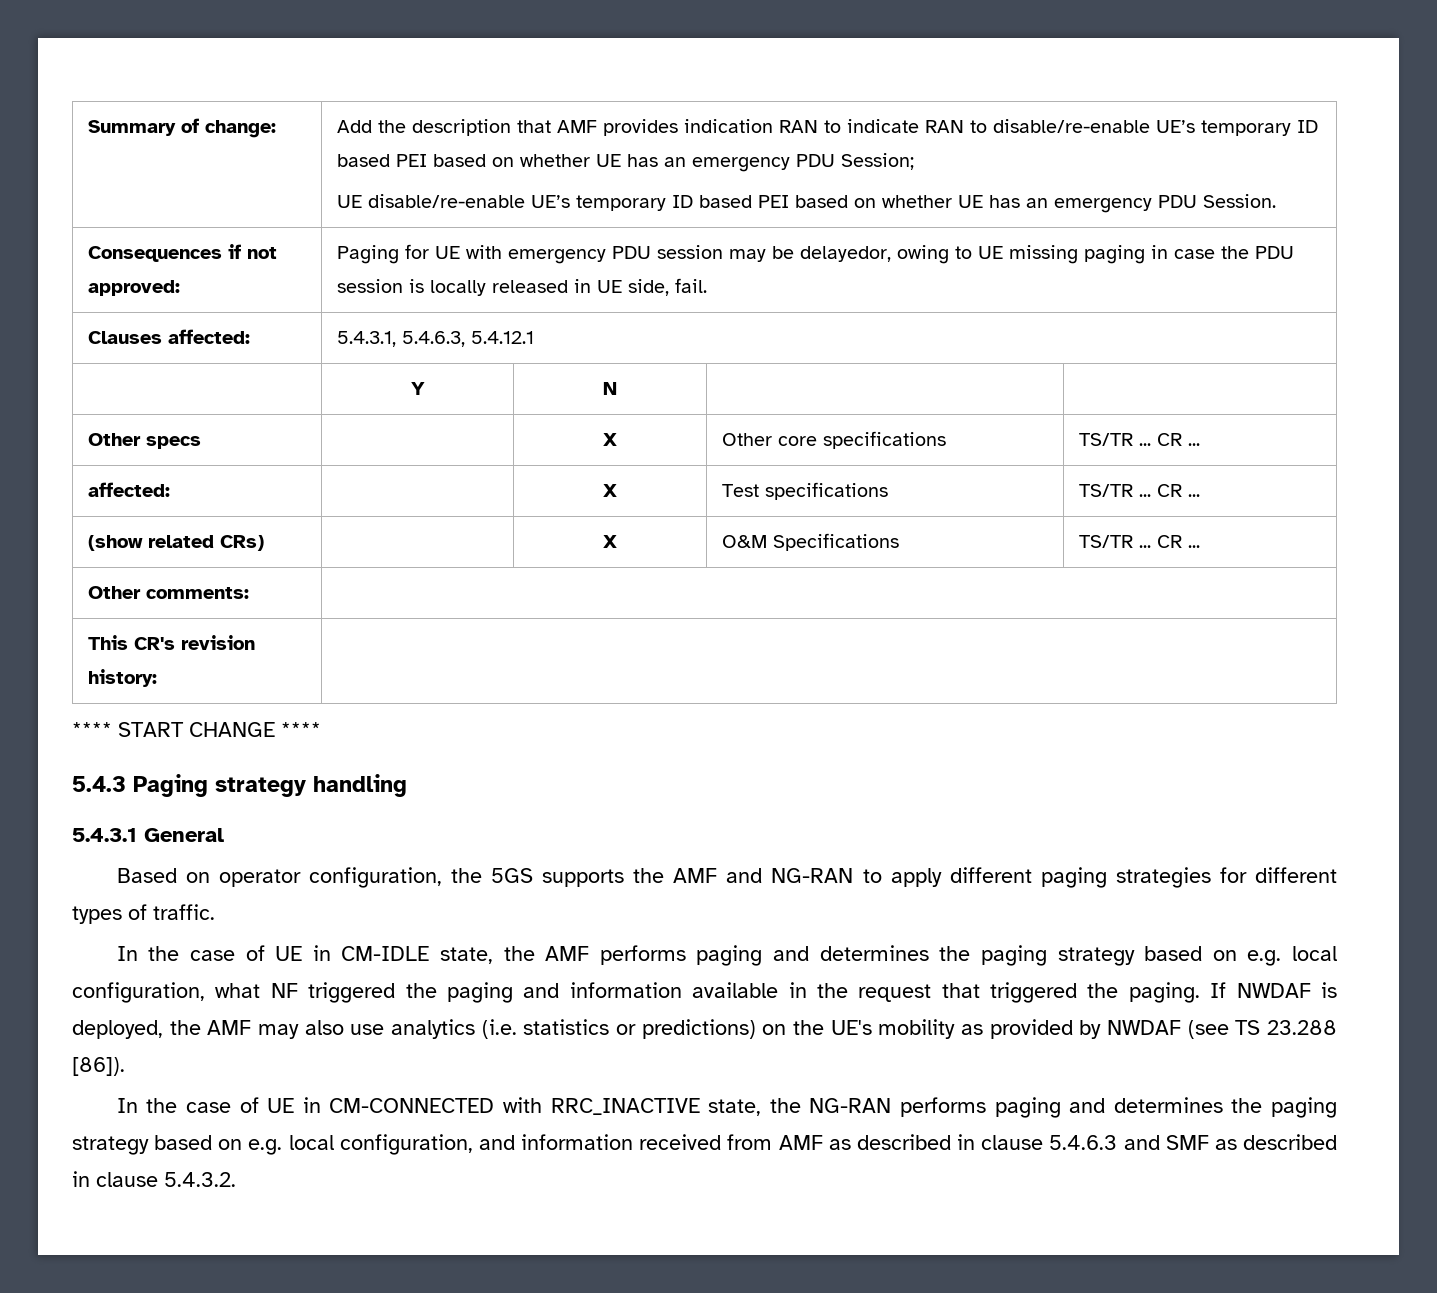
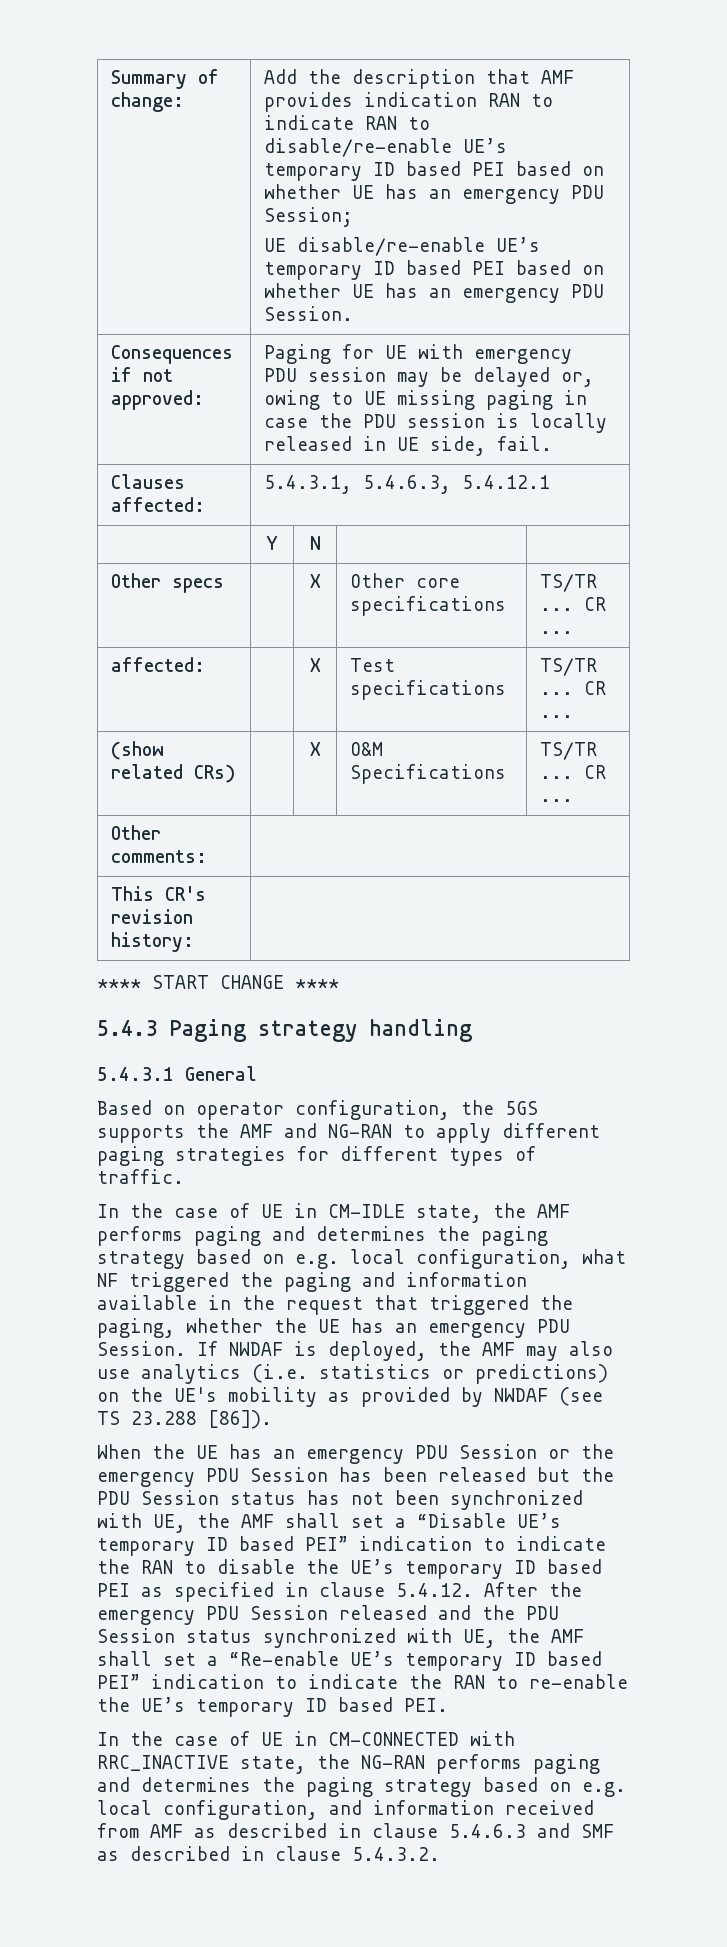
[800,246,892,262] delayedor, -> [473,367,595,387] delayed or,
[1128,982,1200,1003] paging. -> [97,1318,570,1338] [97,1341,186,1356] paging, whether the UE has an emergency PDU Session.
(125, 1066) none -> [97,1444,614,1464] [97,1467,614,1487] [97,1490,583,1510] [97,1513,561,1533] [97,1536,606,1556] [97,1559,602,1579] [97,1582,582,1602] [97,1605,559,1625] [97,1628,584,1648] [97,1651,602,1671] [97,1674,628,1689] [97,1697,448,1717] // When the UE has an emergency PDU Session or the emergency PDU Session has been released but the PDU Session status has not been synchronized with UE, the AMF shall set a “Disable UE’s temporary ID based PEI” indication to indicate the RAN to disable the UE’s temporary ID based PEI as specified in clause 5.4.12. After the emergency PDU Session released and the PDU Session status synchronized with UE, the AMF shall set a “Re-enable UE’s temporary ID based PEI” indication to indicate the RAN to re-enable the UE’s temporary ID based PEI.

